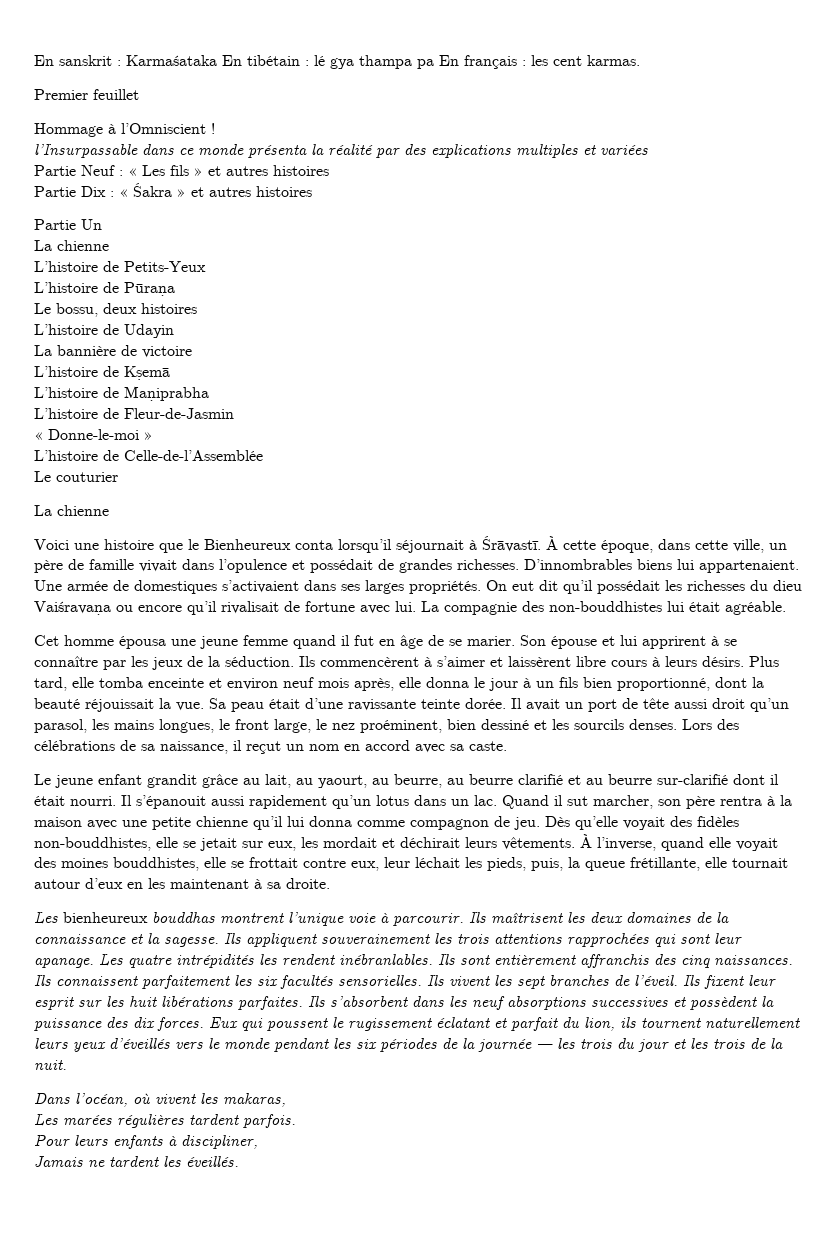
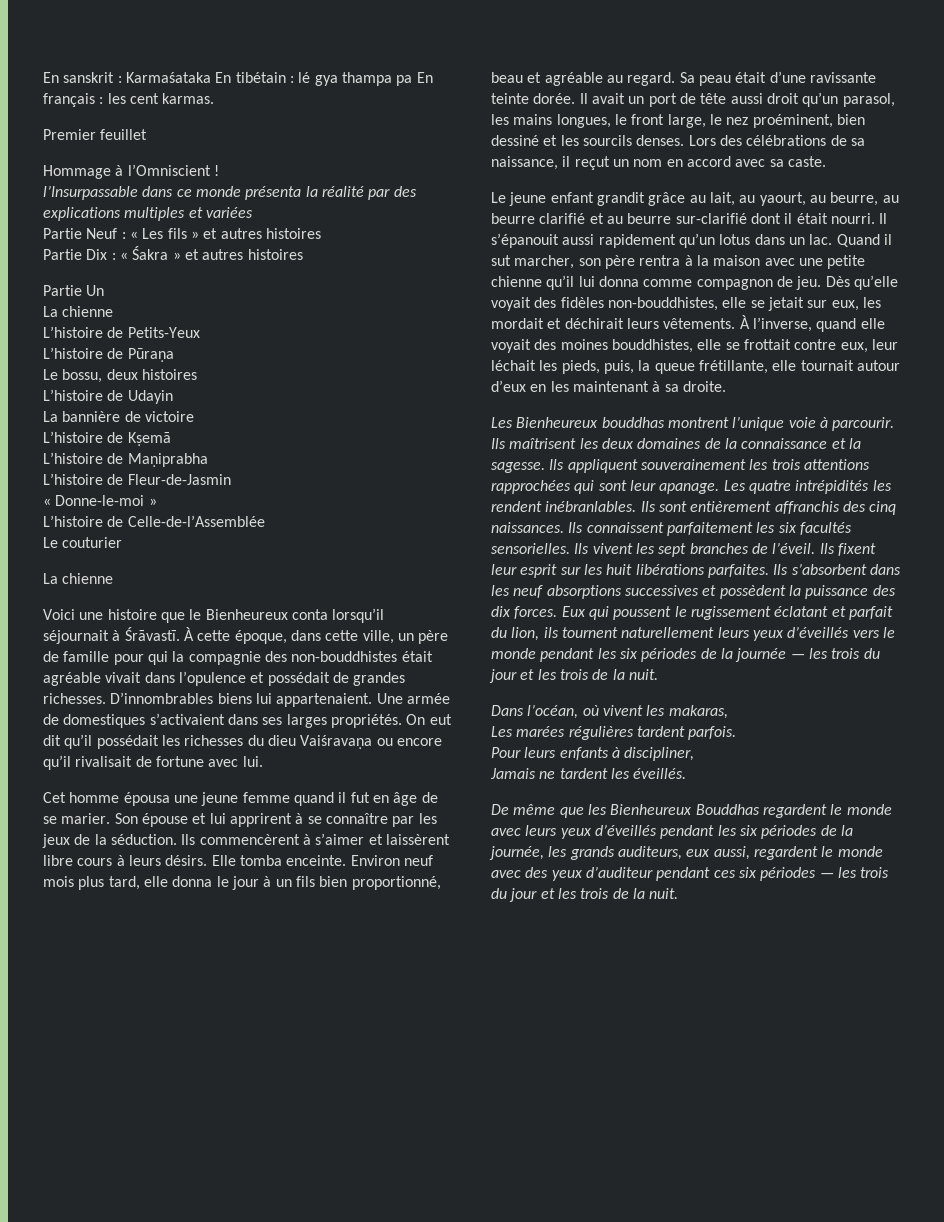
(134, 564) none -> [113,651,433,665] [43,672,101,686] pour qui la compagnie des non-bouddhistes était agréable
[421,601,786,615] La compagnie des non-bouddhistes lui était agréable. -> (263, 761) none
[749,656,779,667] [34,677,394,691] Plus tard, elle tomba enceinte et environ neuf mois après, -> [211,855,433,866] [43,876,140,890] Elle tomba enceinte. Environ neuf mois plus tard,
[715,677,764,688] [34,698,204,712] dont la beauté réjouissait la vue. -> [491,72,676,86] beau et agréable au regard.
[63,912,148,923] bienheureux -> [516,417,599,428] Bienheureux
(239, 1161) none -> [491,804,892,818] [491,824,853,839] [489,846,883,860] [491,866,890,881] [491,888,679,902] // De même que les Bienheureux Bouddhas regardent le monde avec leurs yeux d’éveillés pendant les six périodes de la journée, les grands auditeurs, eux aussi, regardent le monde avec des yeux d’auditeur pendant ces six périodes — les trois du jour et les trois de la nuit.

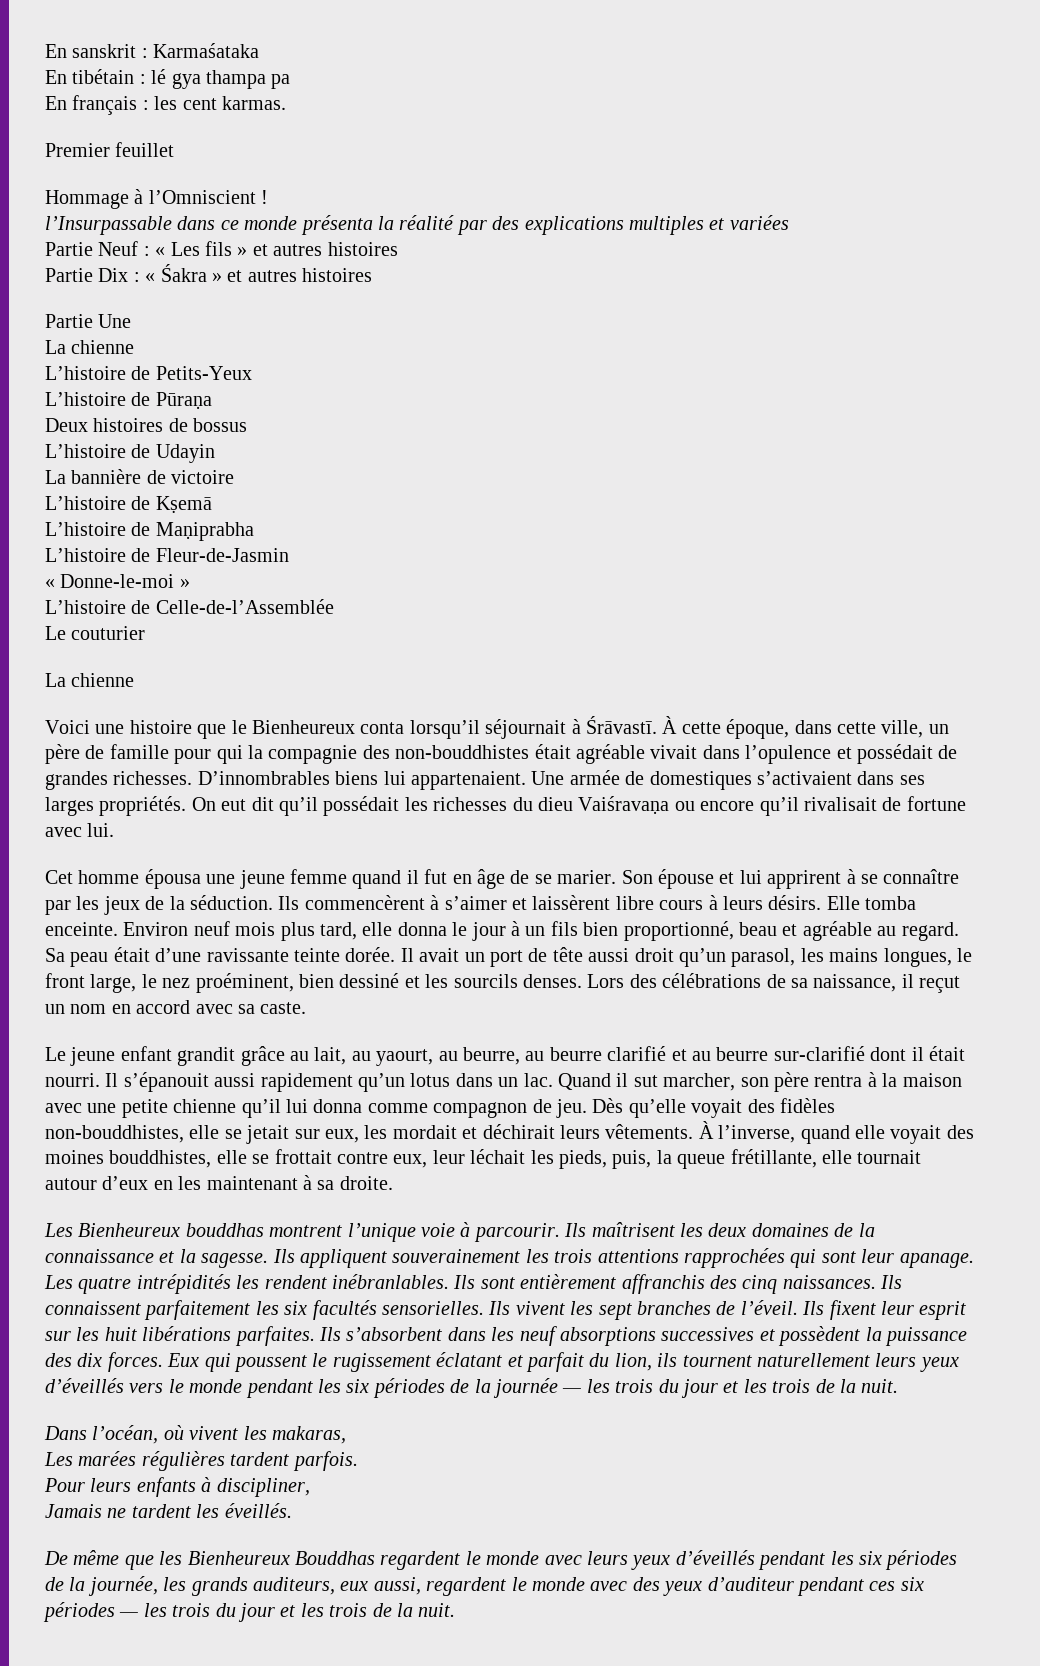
(211, 77) none -> (260, 50) //
(413, 80) none -> (291, 81) //
[86,285,105,296] Un -> [98,314,132,328] Une
[43,369,197,383] Le bossu, deux histoires -> [45,418,248,432] Deux histoires de bossus

